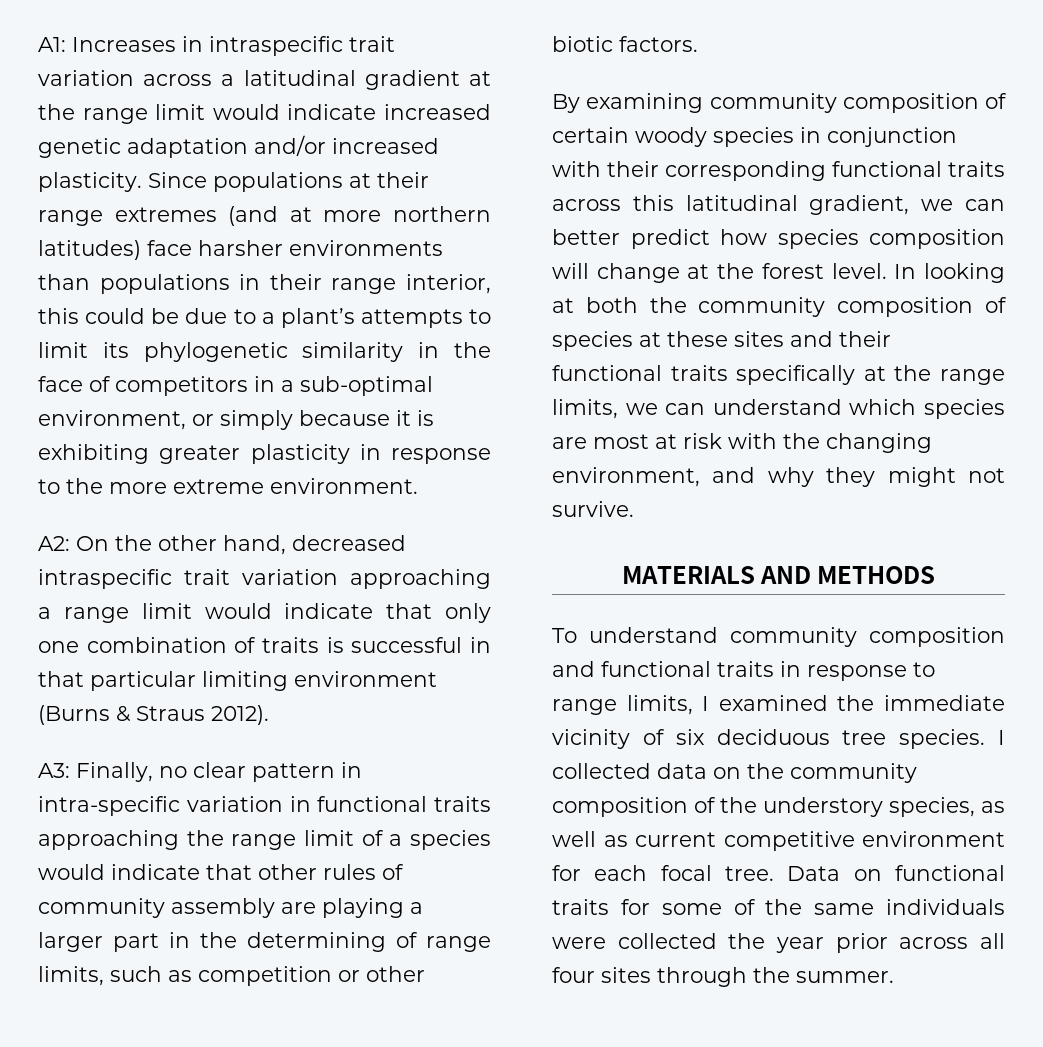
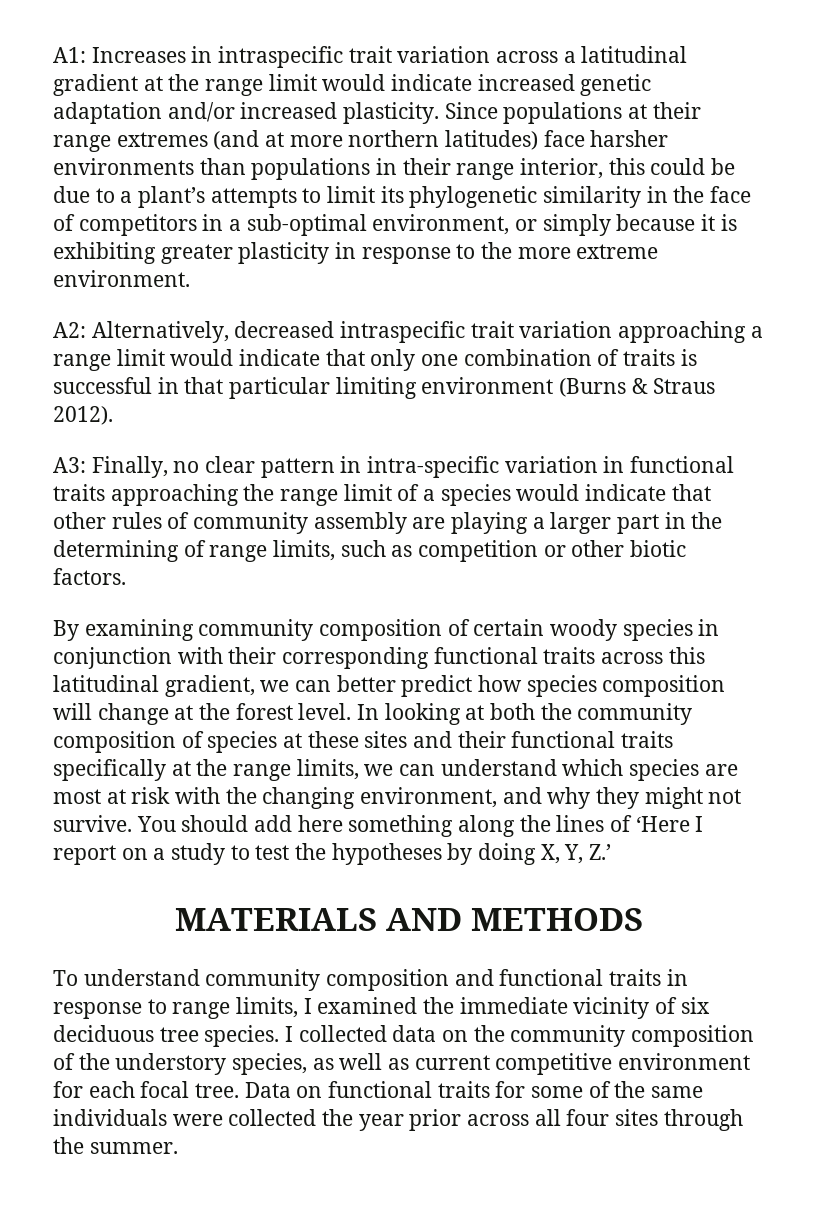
[76,535,286,555] On the other hand, -> [91,321,229,343] Alternatively,
(634, 509) none -> [136,815,704,837] [53,843,612,865] You should add here something along the lines of ‘Here I report on a study to test the hypotheses by doing X, Y, Z.’

